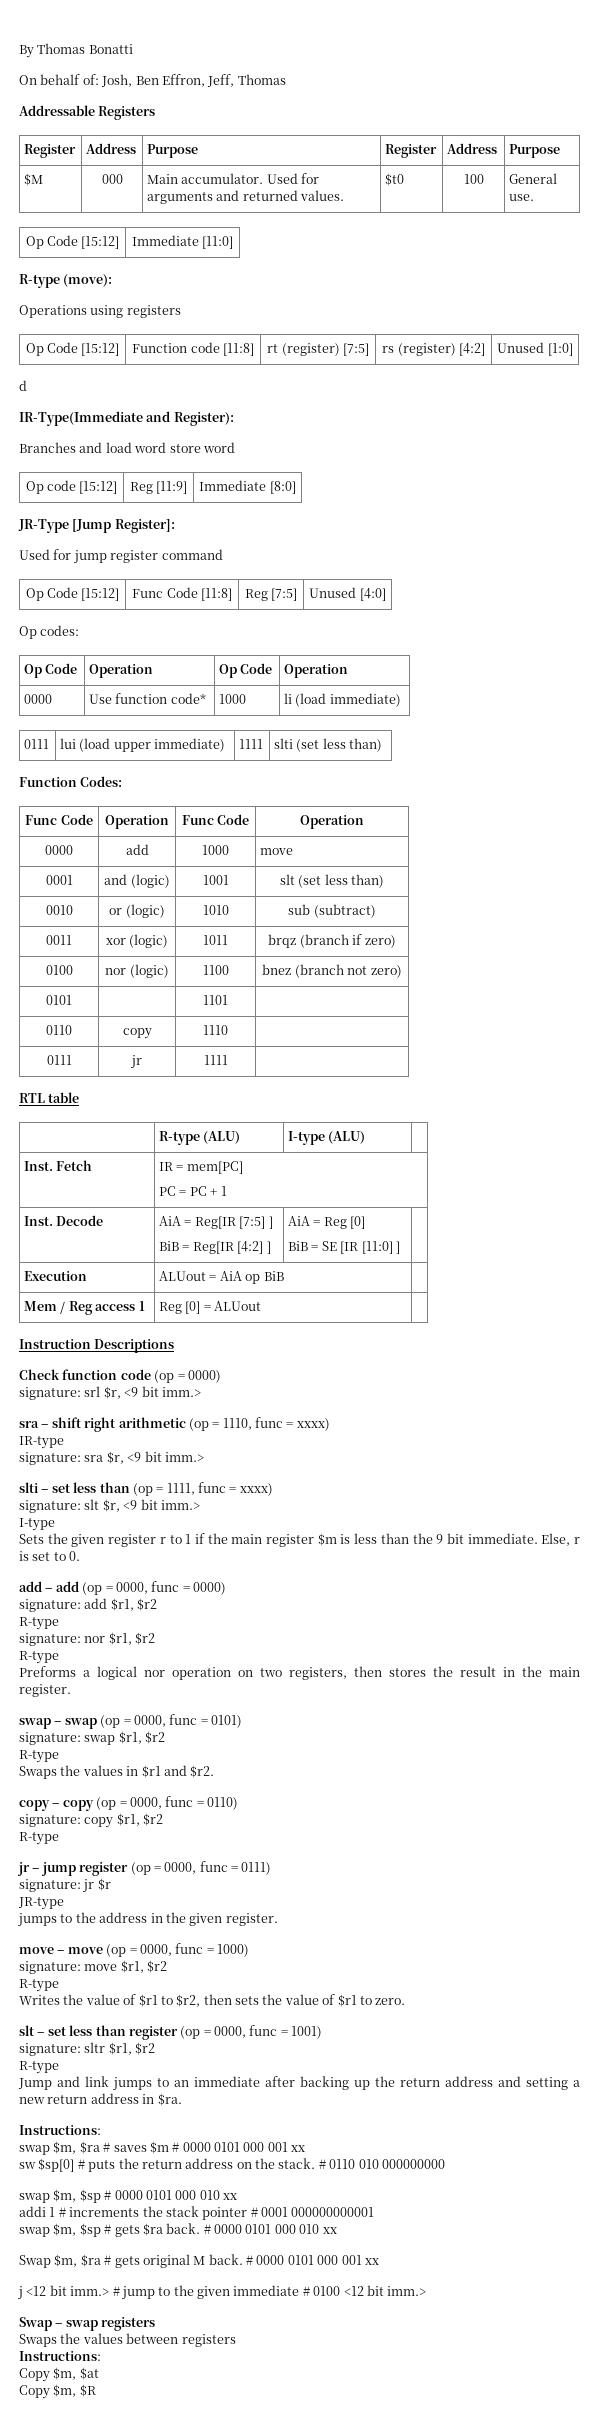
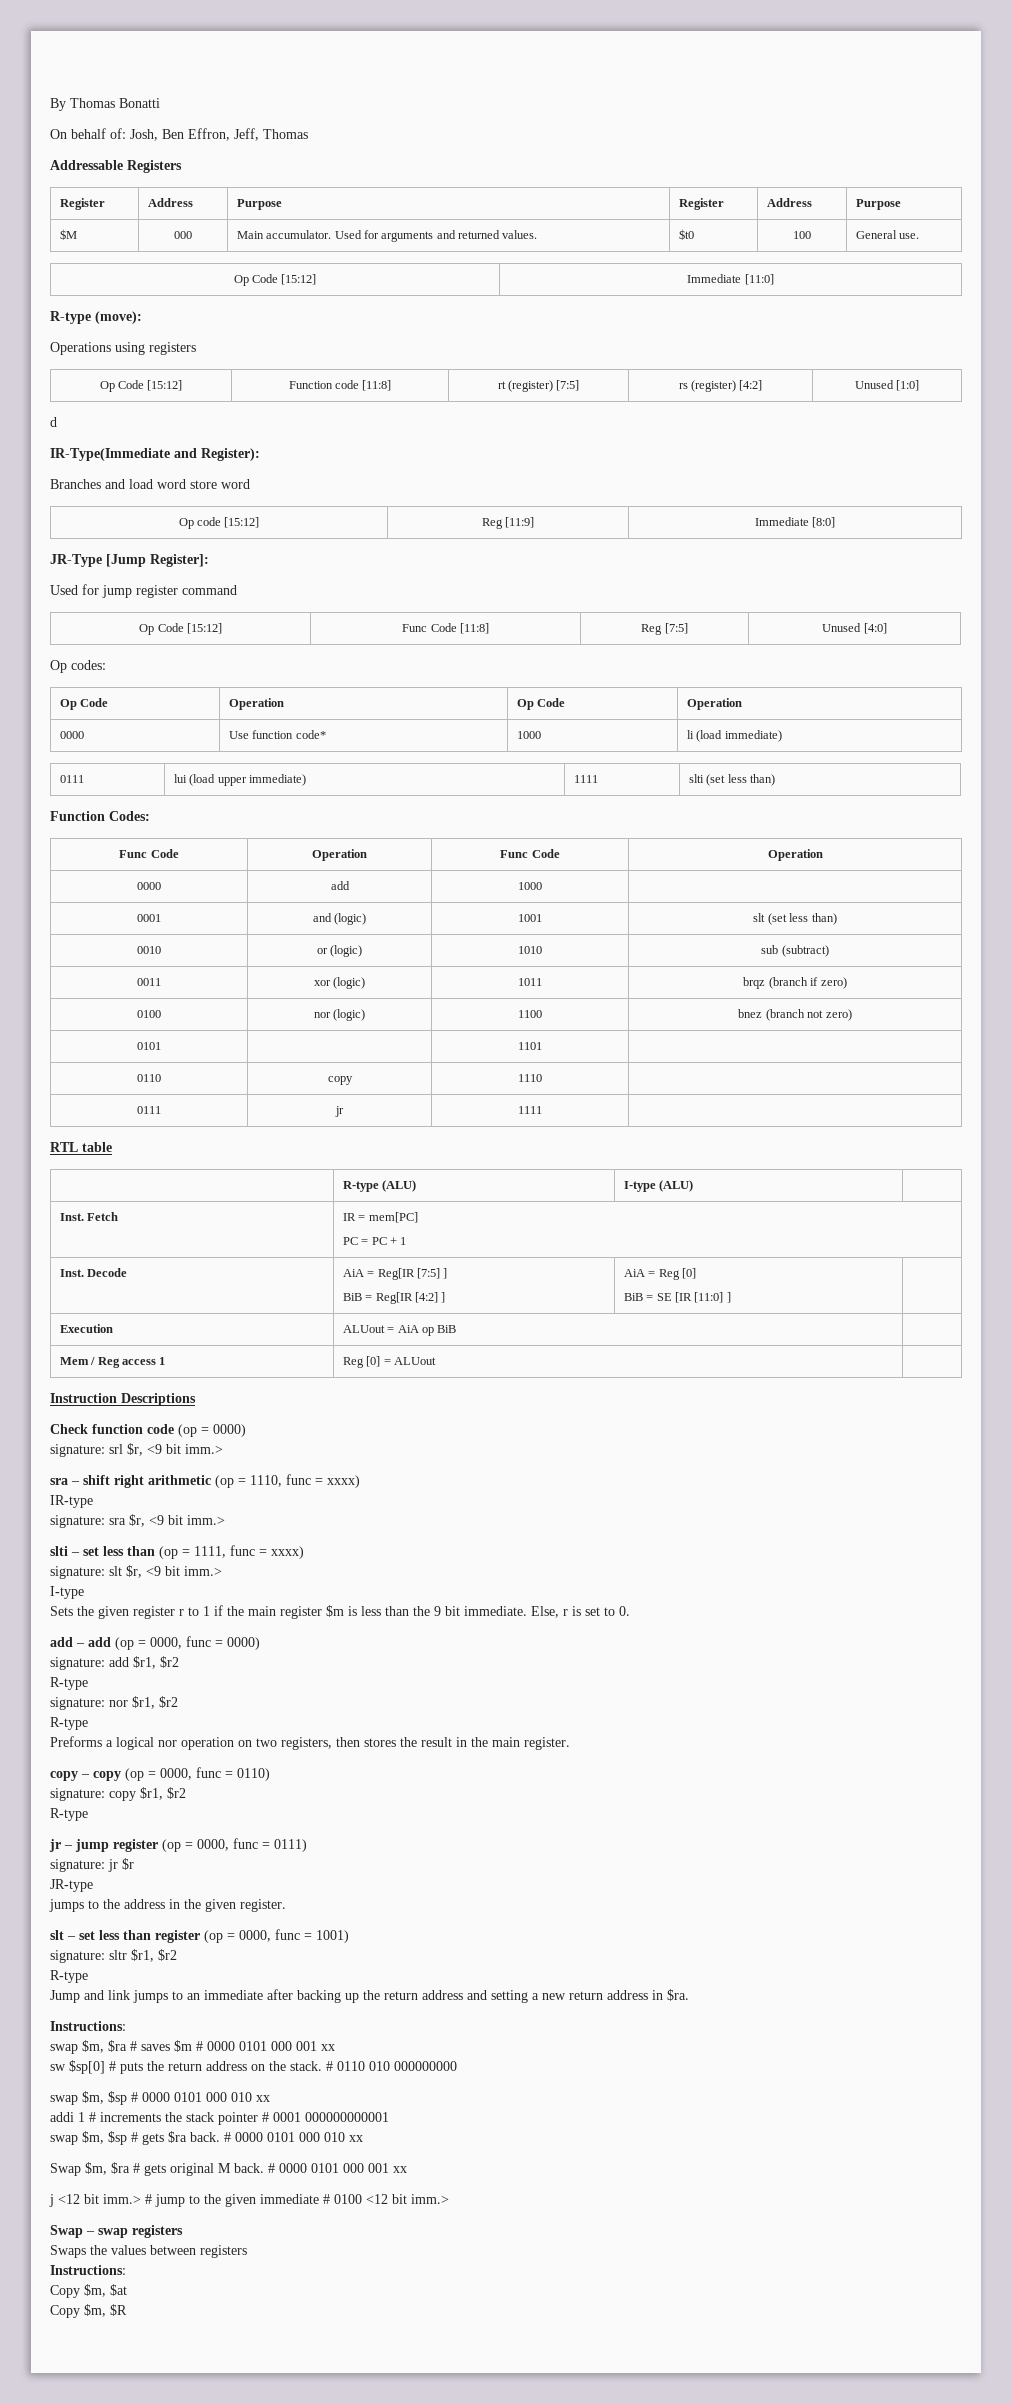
[260,848,294,855] move -> (542, 886) none
[19,1714,242,1729] [19,1731,166,1745] [19,1750,59,1763] [19,1765,215,1779] // swap – swap (op = 0000, func = 0101) // signature: swap $r1, $r2 // R-type // Swaps the values in $r1 and $r2. -> (570, 1743) none
[19,1943,249,1957] [19,1960,168,1974] [19,1979,59,1992] [19,1994,406,2007] // move – move (op = 0000, func = 1000) // signature: move $r1, $r2 // R-type // Writes the value of $r1 to $r2, then sets the value of $r1 to zero. -> (286, 1905) none

